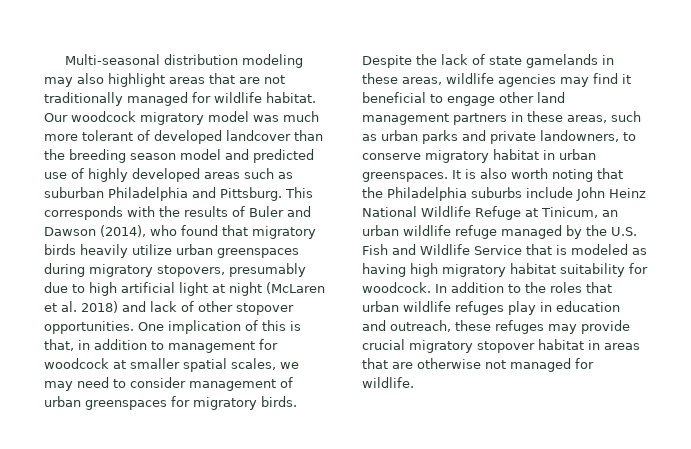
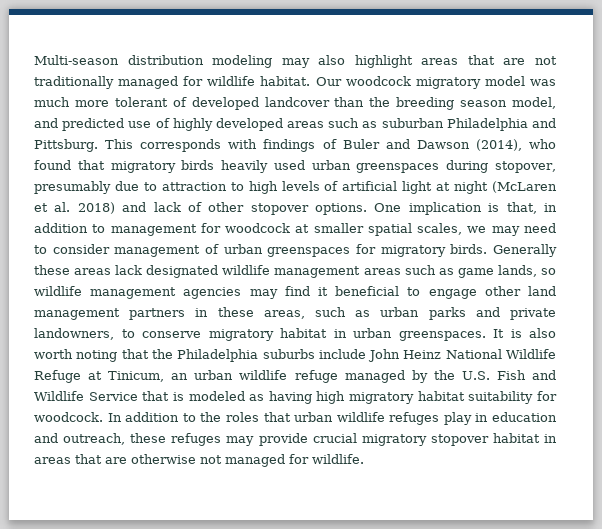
[64,54,160,65] Multi-seasonal -> [34,55,119,65] Multi-season
[180,149,221,160] model -> [511,97,556,109] model,
[159,206,228,217] the results -> [263,139,316,152] findings
[132,244,172,255] utilize -> [273,160,305,170] used
[89,264,225,277] migratory stopovers, -> [495,161,557,173] stopover,
[89,282,117,296] high -> [161,181,339,194] attraction to high levels of
[44,321,134,334] opportunities. -> [315,203,368,215] options.
[245,320,286,331] of this -> (482, 208) none
[362,54,614,68] [362,73,494,85] Despite the lack of state gamelands in these areas, wildlife -> [493,244,557,257] [34,265,556,278] [34,286,177,299] Generally these areas lack designated wildlife management areas such as game lands, so wildlife management

